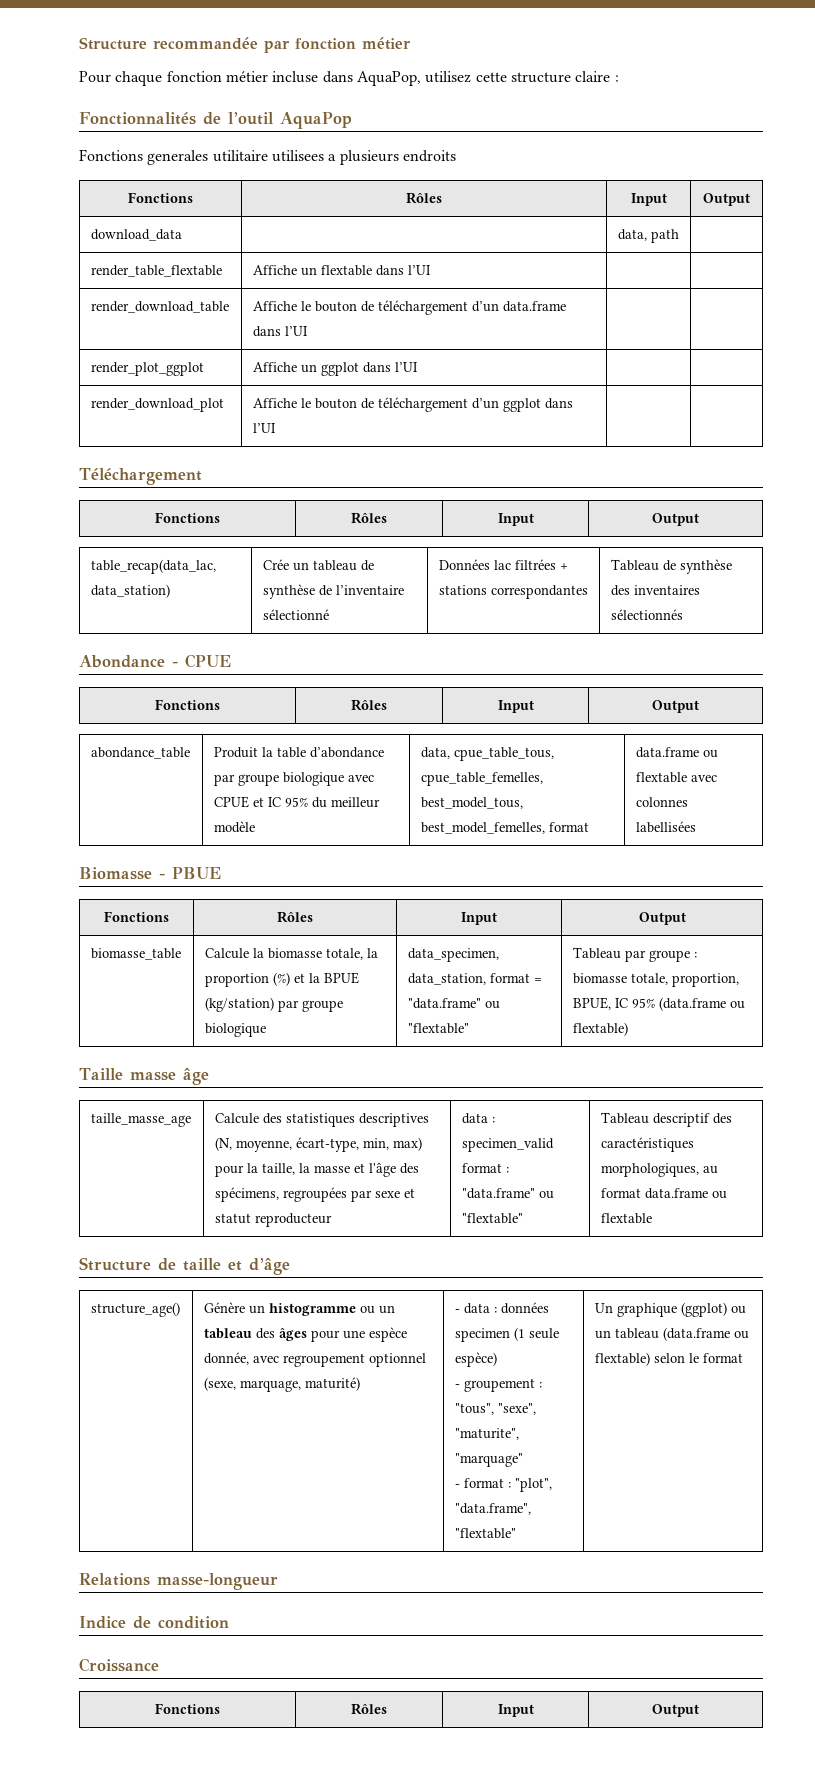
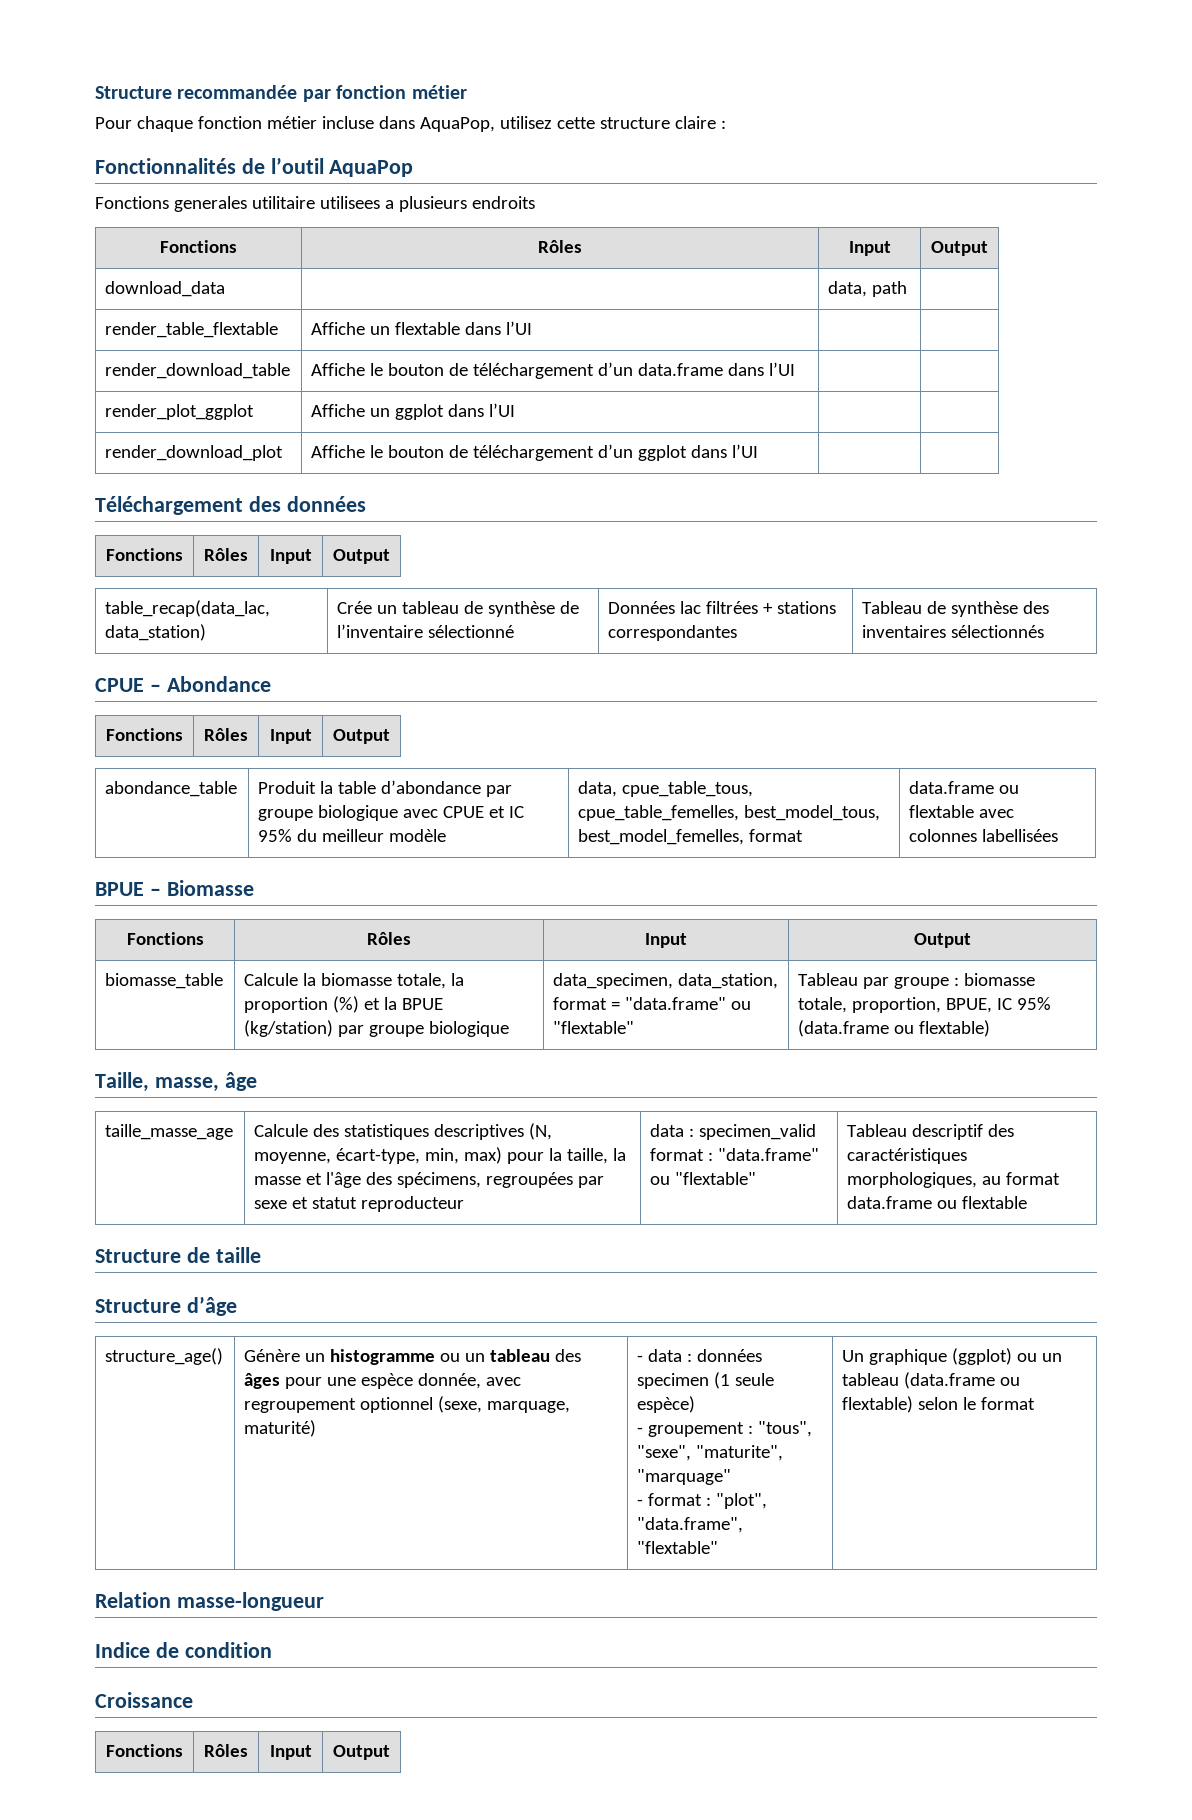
(202, 476) none -> [248,496,366,512] des données
(683, 614) none -> [95,678,161,692] CPUE –
[172,654,231,668] - CPUE -> (271, 684) none
(696, 827) none -> [95,882,161,896] BPUE –
[159,867,221,879] - PBUE -> (254, 888) none
[79,1068,176,1081] Taille masse -> [95,1072,219,1092] Taille, masse,
[228,1261,242,1271] et -> [95,1299,181,1313] // Structure
[79,1573,150,1586] Relations -> [95,1592,171,1608] Relation

